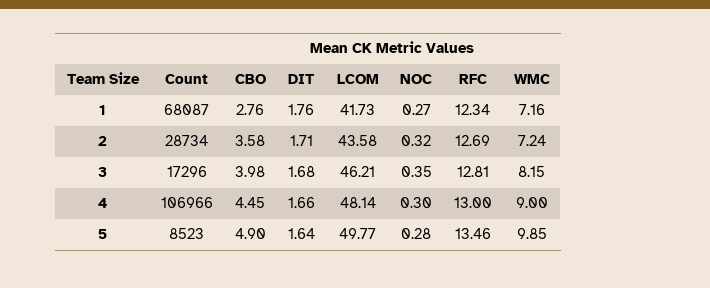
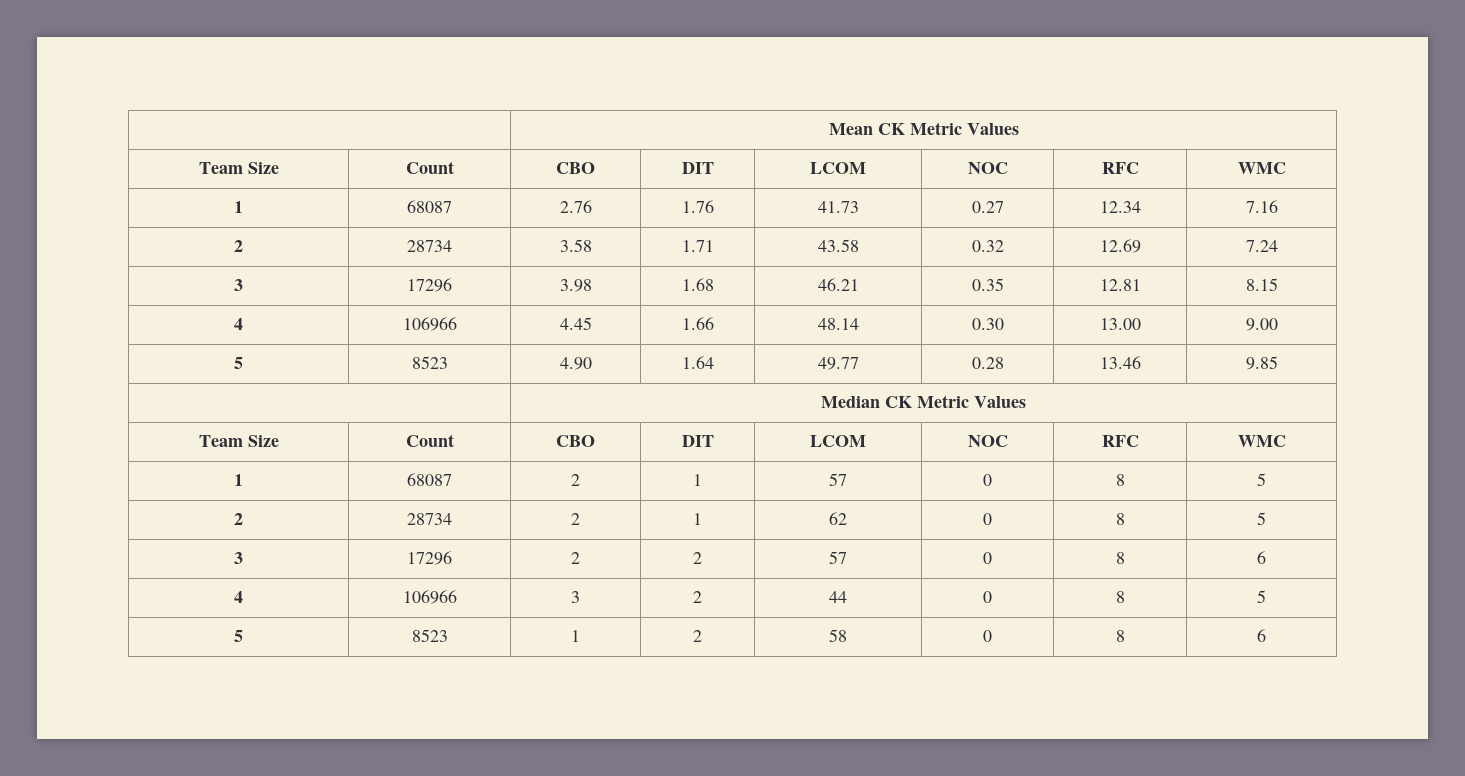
(547, 233) none -> [821,395,1026,408] [198,435,279,447] [405,434,454,447] [556,435,595,447] [681,435,714,447] [810,435,866,447] [967,435,1008,447] [1101,435,1139,447] [1237,435,1286,447] [234,474,243,486] [407,473,452,486] [571,474,580,486] [693,474,702,486] [829,473,847,486] [983,474,992,486] [1115,474,1125,486] [1257,473,1266,486] [234,513,243,525] [407,513,452,525] [571,513,580,525] [693,513,702,525] [829,512,847,525] [983,513,992,525] [1115,513,1125,525] [1257,512,1266,525] [234,552,243,564] [407,551,452,565] [571,552,580,564] [693,552,702,564] [829,551,847,564] [983,552,992,564] [1115,552,1125,564] [1257,551,1266,564] [234,591,243,603] [402,590,457,604] [571,591,580,603] [693,591,702,603] [829,591,847,603] [983,591,992,603] [1115,591,1125,603] [1257,590,1266,603] [234,630,243,642] [411,629,448,642] [571,630,580,642] [693,630,702,642] [829,629,847,642] [983,630,992,642] [1115,630,1125,642] [1257,629,1266,642] // | Median CK Metric Values // Team Size | Count | CBO | DIT | LCOM | NOC | RFC | WMC // 1 | 68087 | 2 | 1 | 57 | 0 | 8 | 5 // 2 | 28734 | 2 | 1 | 62 | 0 | 8 | 5 // 3 | 17296 | 2 | 2 | 57 | 0 | 8 | 6 // 4 | 106966 | 3 | 2 | 44 | 0 | 8 | 5 // 5 | 8523 | 1 | 2 | 58 | 0 | 8 | 6

